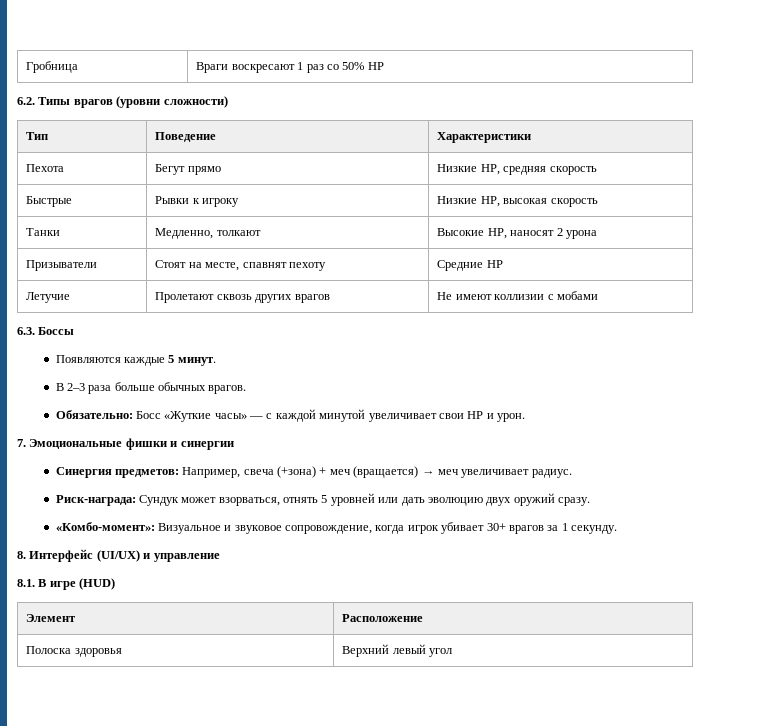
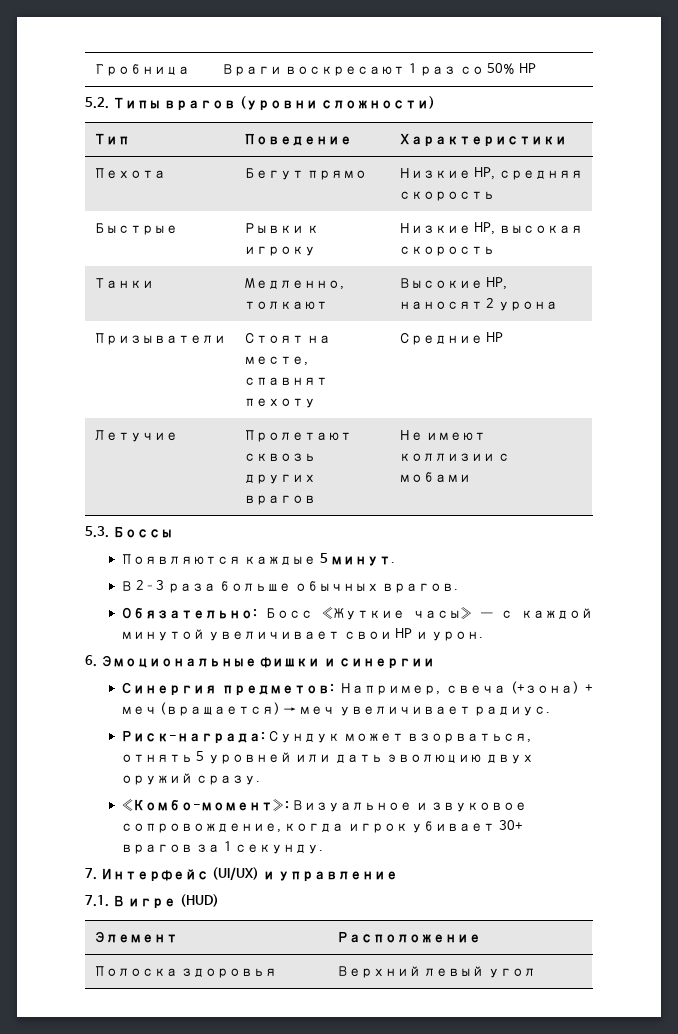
[17,97,35,105] 6.2. -> [85,97,109,109] 5.2.
[17,327,35,335] 6.3. -> [85,526,109,538] 5.3.
[17,439,26,447] 7. -> [85,655,97,667] 6.
[17,551,26,559] 8. -> [85,868,97,880] 7.
[17,579,35,587] 8.1. -> [85,895,109,907] 7.1.

